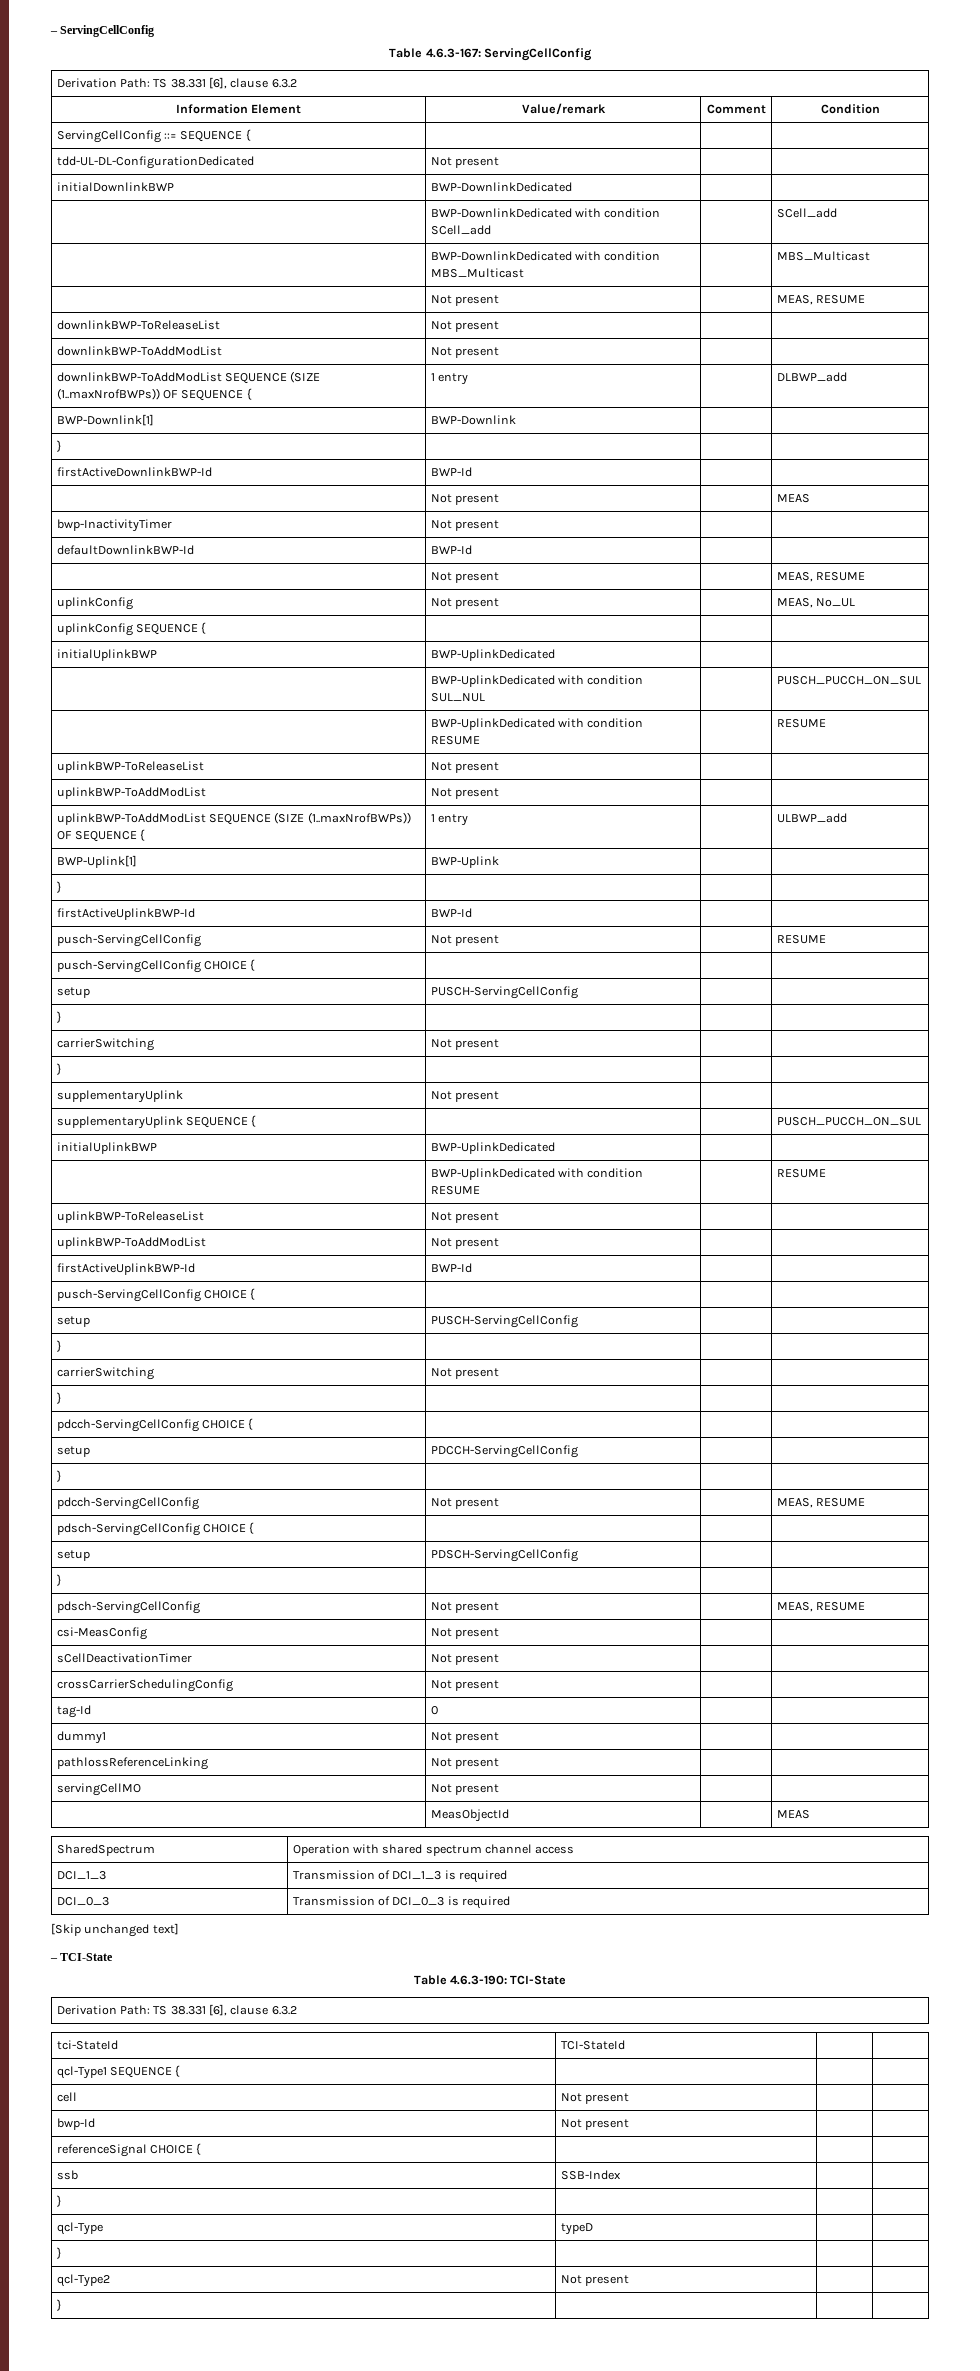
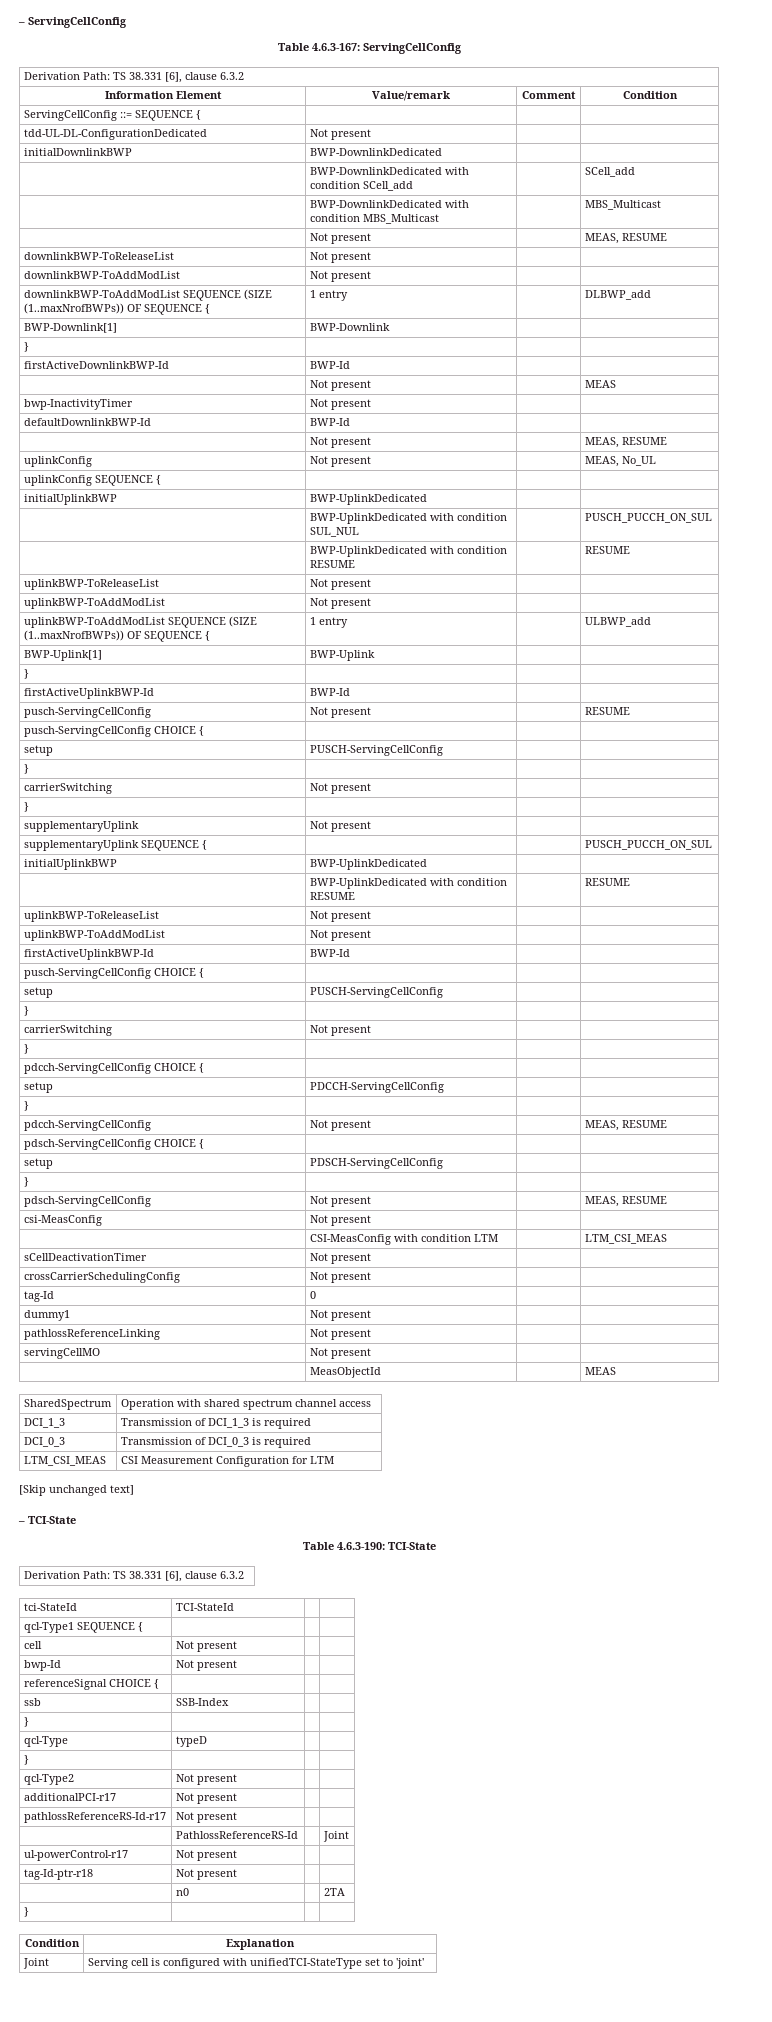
(499, 1633) none -> [309,1234,498,1245] [584,1234,667,1244] // | CSI-MeasConfig with condition LTM | | LTM_CSI_MEAS
(511, 1902) none -> [23,1456,106,1466] [120,1456,334,1467] // LTM_CSI_MEAS | CSI Measurement Configuration for LTM
[56,2299,61,2311] } | | | -> [23,1793,116,1801] [175,1793,237,1804] [23,1812,166,1823] [175,1812,237,1823] [175,1831,298,1839] [322,1831,349,1842] [23,1850,128,1861] [175,1850,237,1861] [23,1869,93,1880] [175,1869,237,1880] [175,1888,189,1896] [323,1888,345,1896] [23,1907,29,1917] [24,1939,80,1947] [226,1939,295,1950] [22,1958,49,1969] [87,1958,424,1969] additionalPCI-r17 | Not present | | // pathlossReferenceRS-Id-r17 | Not present | | // | PathlossReferenceRS-Id | | Joint // ul-powerControl-r17 | Not present | | // tag-Id-ptr-r18 | Not present | | // | n0 | | 2TA // } | | | // Condition | Explanation // Joint | Serving cell is configured with unifiedTCI-StateType set to 'joint'

